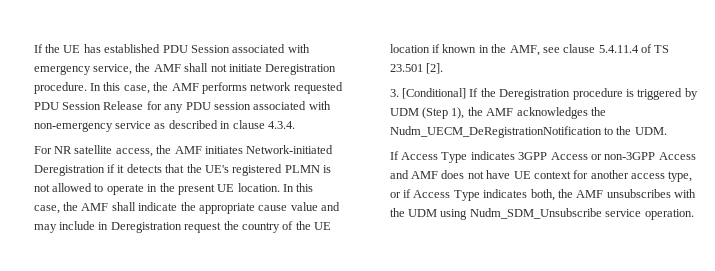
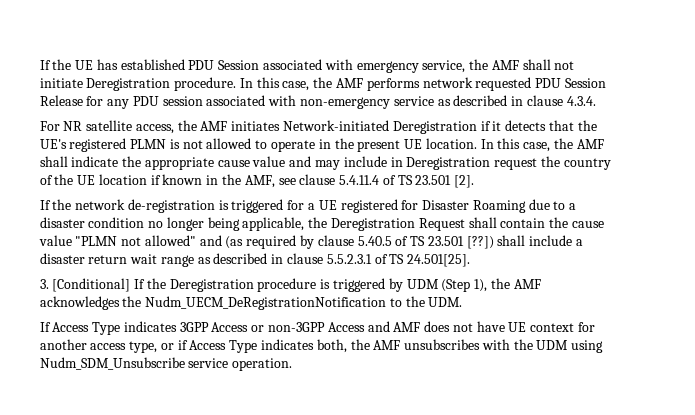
(444, 68) none -> [39,199,577,213] [39,217,604,231] [38,235,583,249] [39,253,471,267] // If the network de-registration is triggered for a UE registered for Disaster Roaming due to a disaster condition no longer being applicable, the Deregistration Request shall contain the cause value "PLMN not allowed" and (as required by clause 5.40.5 of TS 23.501 [??]) shall include a disaster return wait range as described in clause 5.5.2.3.1 of TS 24.501[25].

